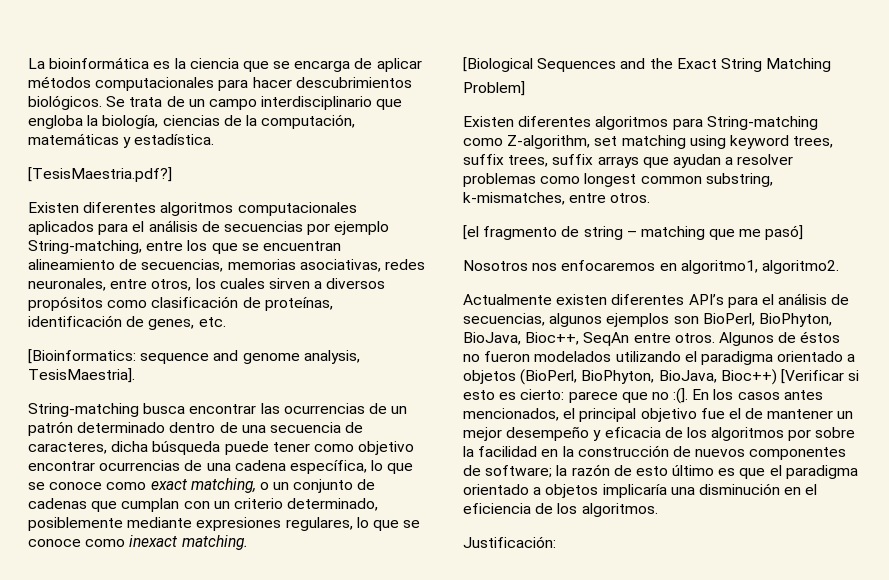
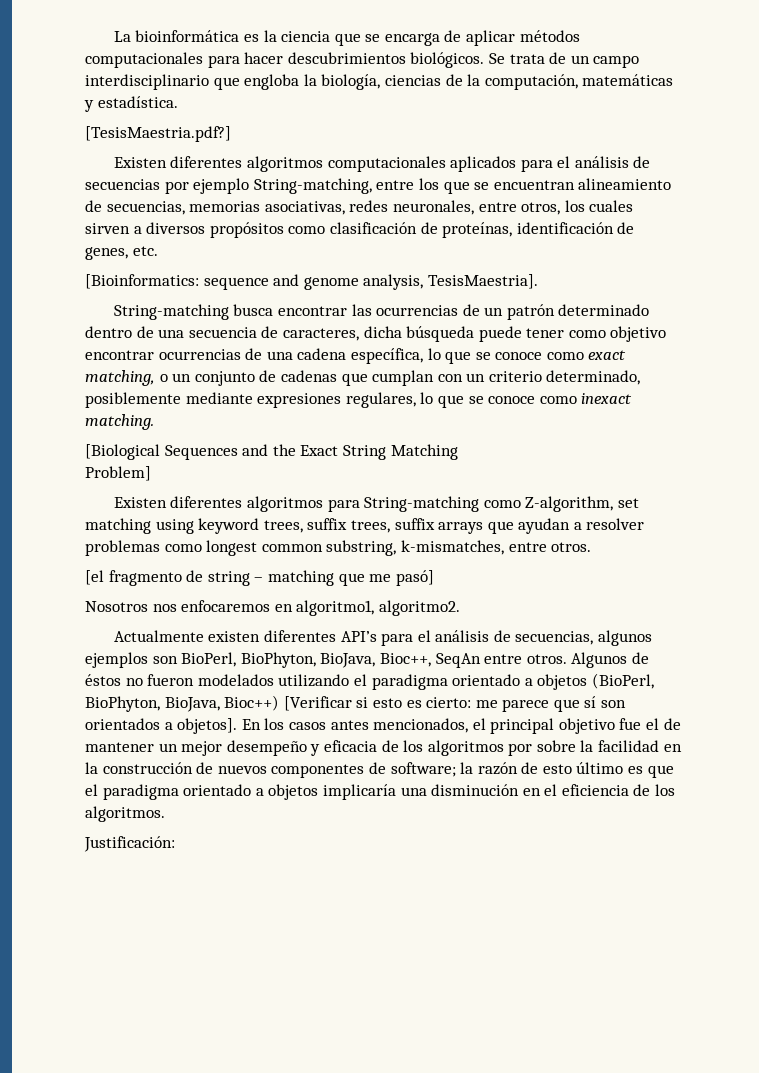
(565, 394) none -> [475,700,498,708] me
[651,388,689,404] no :(]. -> [584,696,627,708] [85,718,238,734] sí son orientados a objetos].

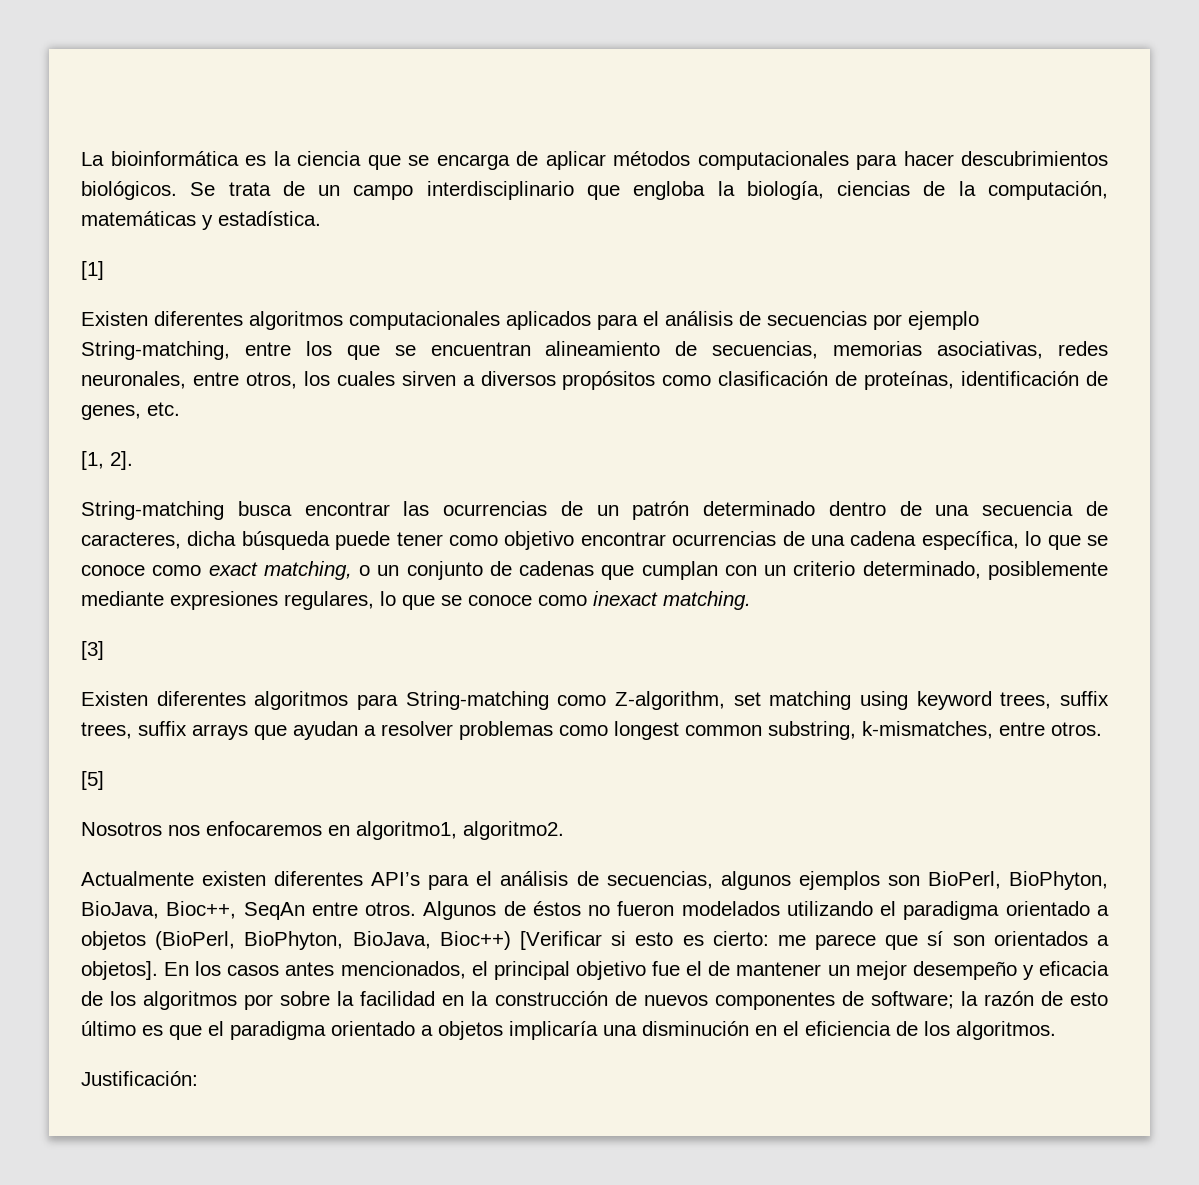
[85,126,231,142] [TesisMaestria.pdf?] -> [81,261,104,280] [1]
[85,274,538,290] [Bioinformatics: sequence and genome analysis, TesisMaestria]. -> [81,451,133,470] [1, 2].
[85,444,458,460] [85,466,151,481] [Biological Sequences and the Exact String Matching // Problem] -> [81,641,104,660] [3]
[85,570,434,586] [el fragmento de string – matching que me pasó] -> [81,771,104,790] [5]

